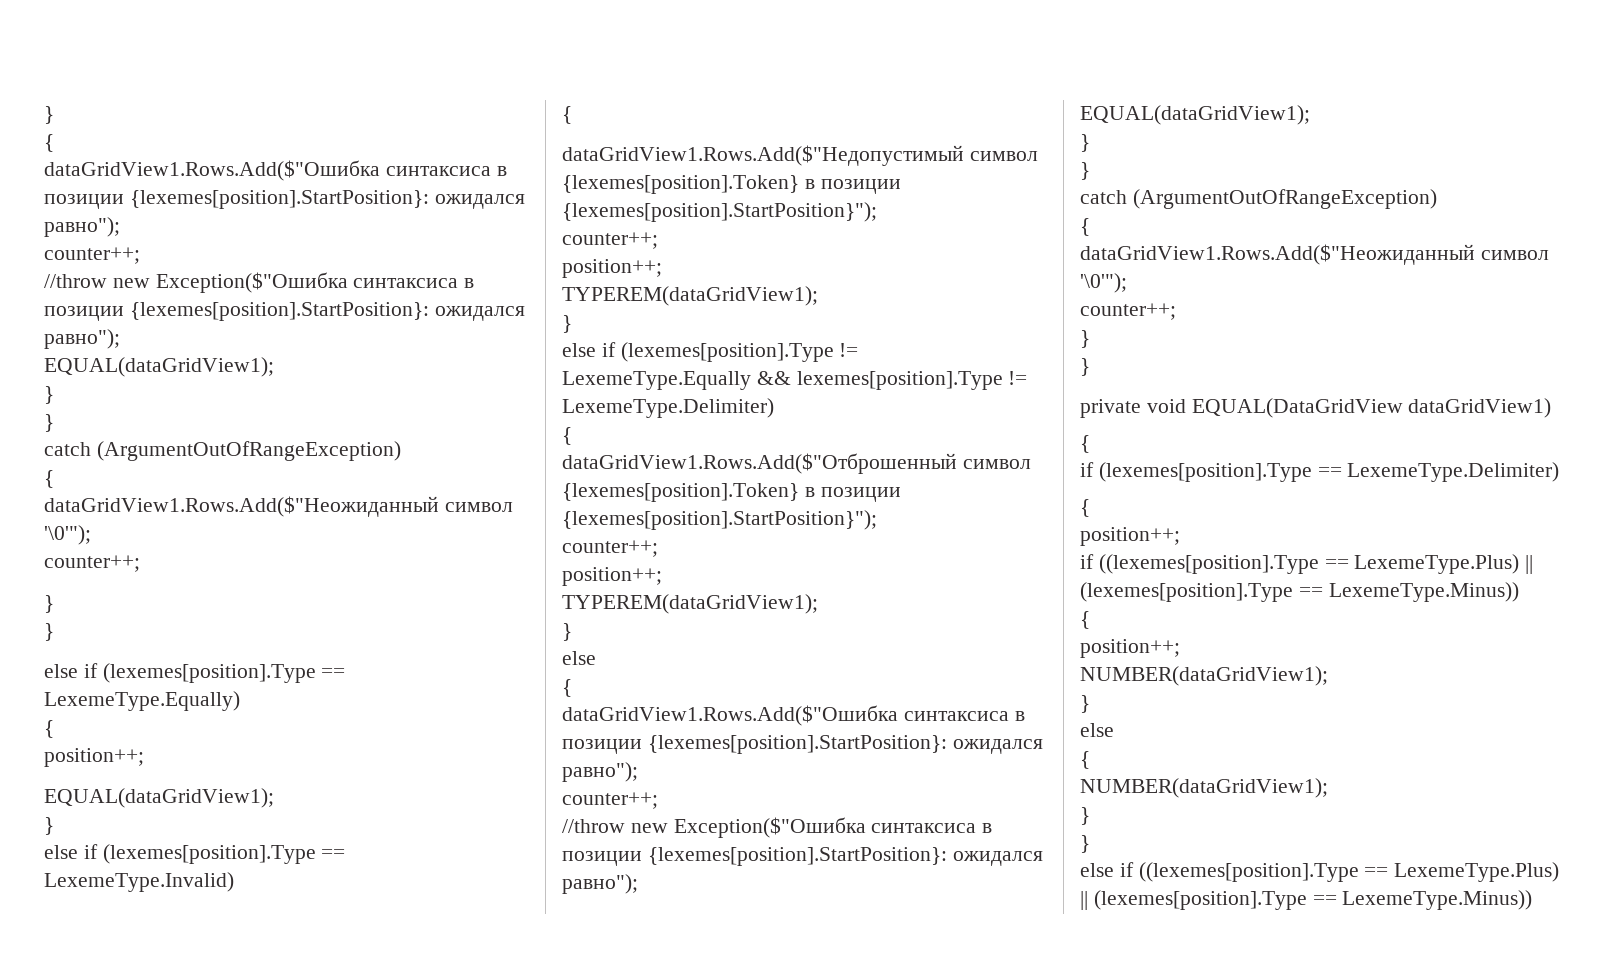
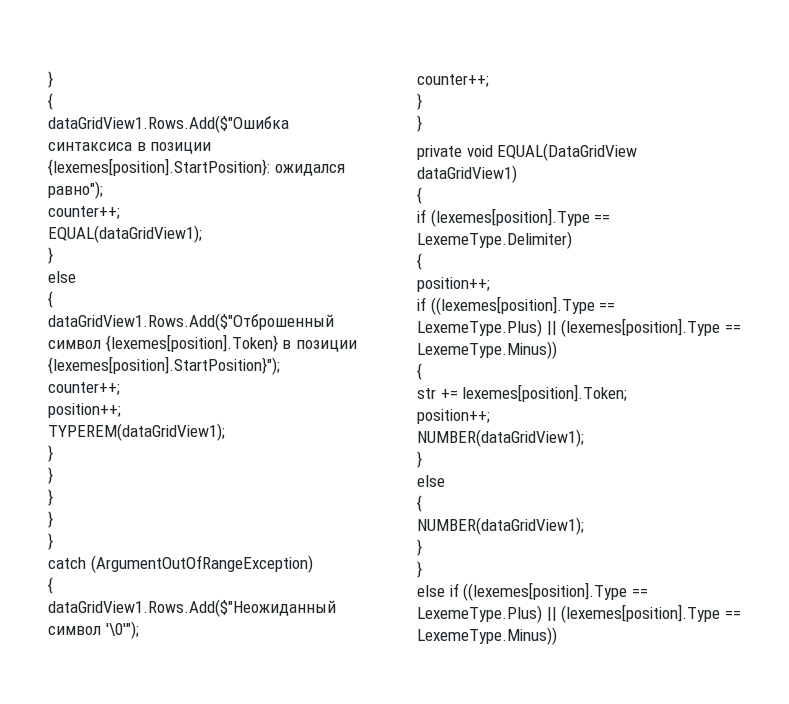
[44,272,475,293] [44,302,525,321] [44,329,120,349] [44,357,274,377] [44,386,54,404] [44,414,54,432] [44,441,401,461] [44,470,54,488] [44,496,513,517] [44,525,91,545] [44,555,140,572] [44,595,54,613] [44,623,54,641] [44,663,346,683] [44,691,240,711] [44,720,54,738] [44,748,144,767] [44,788,274,808] [44,817,54,835] [44,844,346,864] [44,872,234,892] [562,106,572,124] [562,145,1038,166] [562,175,901,194] [562,202,877,222] [562,232,658,249] [562,259,662,278] [562,286,818,306] [562,315,572,333] [562,342,859,362] [562,371,1028,390] [562,398,774,418] //throw new Exception($"Ошибка синтаксиса в позиции {lexemes[position].StartPosition}: ожидался равно"); // EQUAL(dataGridView1); // } // } // catch (ArgumentOutOfRangeException) // { // dataGridView1.Rows.Add($"Неожиданный символ '\0'"); // counter++; // } // } // else if (lexemes[position].Type == LexemeType.Equally) // { // position++; // EQUAL(dataGridView1); // } // else if (lexemes[position].Type == LexemeType.Invalid) // { // dataGridView1.Rows.Add($"Недопустимый символ {lexemes[position].Token} в позиции {lexemes[position].StartPosition}"); // counter++; // position++; // TYPEREM(dataGridView1); // } // else if (lexemes[position].Type != LexemeType.Equally && lexemes[position].Type != LexemeType.Delimiter) -> [48,225,202,243] [48,247,53,264] [48,271,76,283] EQUAL(dataGridView1); // } // else
[562,651,596,665] [562,679,572,697] [562,705,1025,726] [562,735,1043,754] [562,762,638,782] [562,792,658,809] [562,817,993,838] [562,847,1043,866] [562,874,638,894] [1080,105,1310,125] else // { // dataGridView1.Rows.Add($"Ошибка синтаксиса в позиции {lexemes[position].StartPosition}: ожидался равно"); // counter++; // //throw new Exception($"Ошибка синтаксиса в позиции {lexemes[position].StartPosition}: ожидался равно"); // EQUAL(dataGridView1); -> [48,467,53,484] [48,489,53,506] } // }
(1090, 620) none -> [417,384,628,402] // str += lexemes[position].Token;

